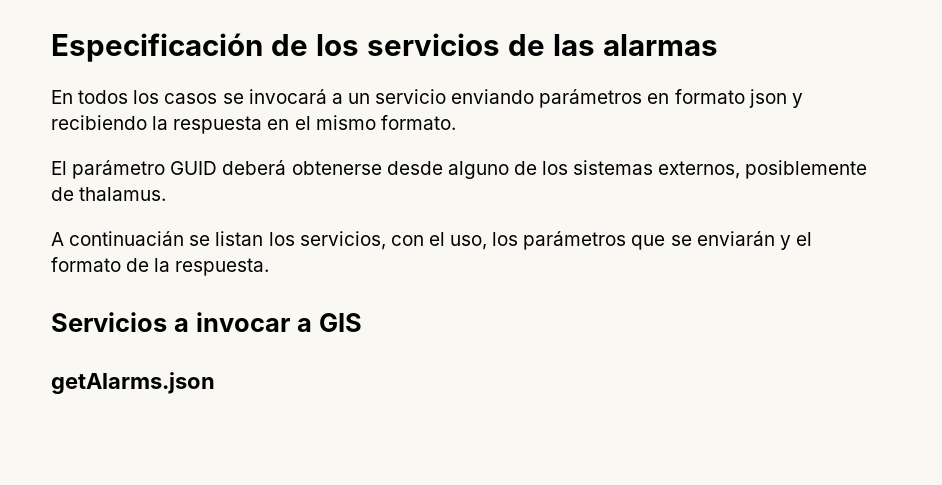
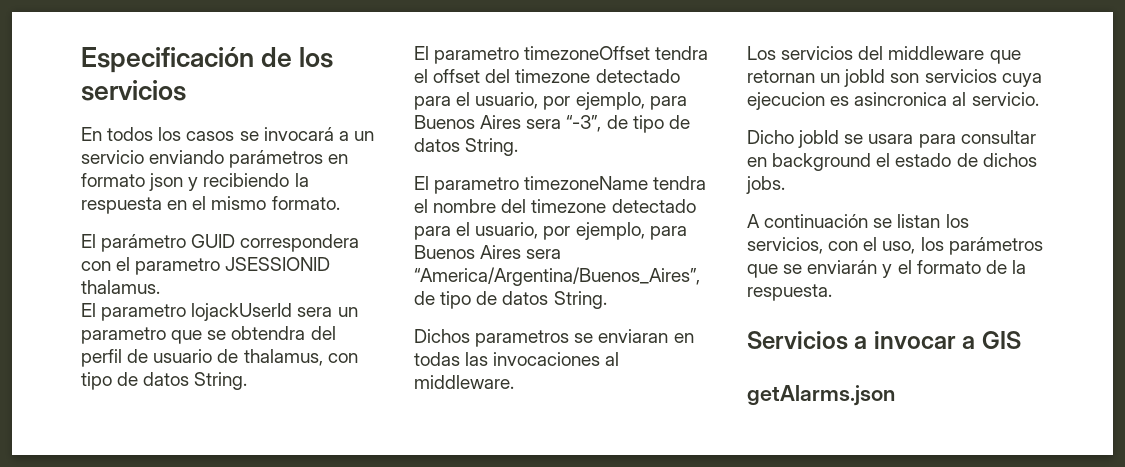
[507,34,718,56] de las alarmas -> (186, 90) none
[222,160,868,179] [51,187,167,201] deberá obtenerse desde alguno de los sistemas externos, posiblemente de thalamus. -> [240,234,360,252] [81,257,331,275] [81,280,160,294] [81,303,358,321] [81,326,336,344] [81,349,358,367] [81,372,248,390] [414,46,709,64] [414,69,680,83] [414,92,687,110] [414,115,690,133] [414,138,519,156] [414,176,707,194] [414,199,696,213] [414,222,687,240] [414,245,562,259] [414,267,700,286] [414,291,607,309] [414,329,694,347] [414,352,620,366] [414,375,514,389] [747,46,1021,64] [747,69,1042,87] [747,92,1039,110] [747,130,1036,148] [747,153,1037,171] [746,176,785,194] correspondera con el parametro JSESSIONID thalamus. // El parametro lojackUserId sera un parametro que se obtendra del perfil de usuario de thalamus, con tipo de datos String. // El parametro timezoneOffset tendra el offset del timezone detectado para el usuario, por ejemplo, para Buenos Aires sera “-3”, de tipo de datos String. // El parametro timezoneName tendra el nombre del timezone detectado para el usuario, por ejemplo, para Buenos Aires sera “America/Argentina/Buenos_Aires”, de tipo de datos String. // Dichos parametros se enviaran en todas las invocaciones al middleware. // Los servicios del middleware que retornan un jobId son servicios cuya ejecucion es asincronica al servicio. // Dicho jobId se usara para consultar en background el estado de dichos jobs.
[69,231,185,246] continuacián -> [764,214,869,228] continuación

